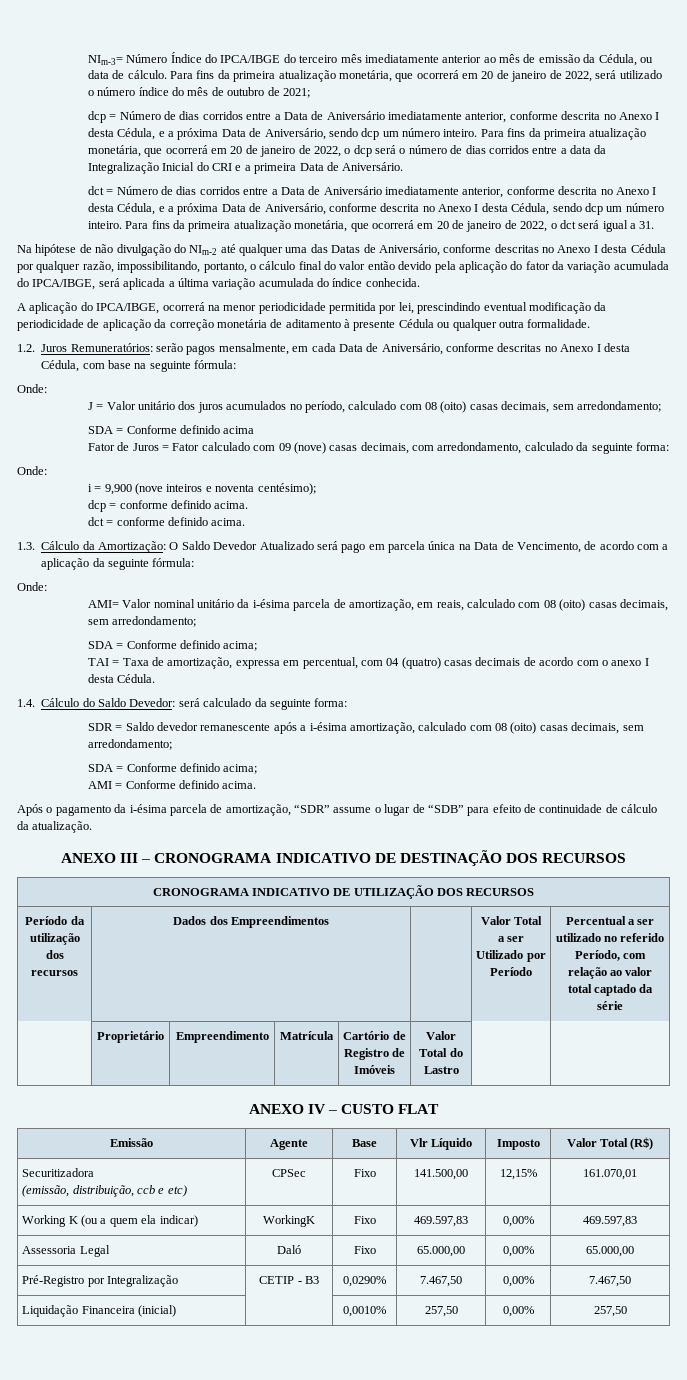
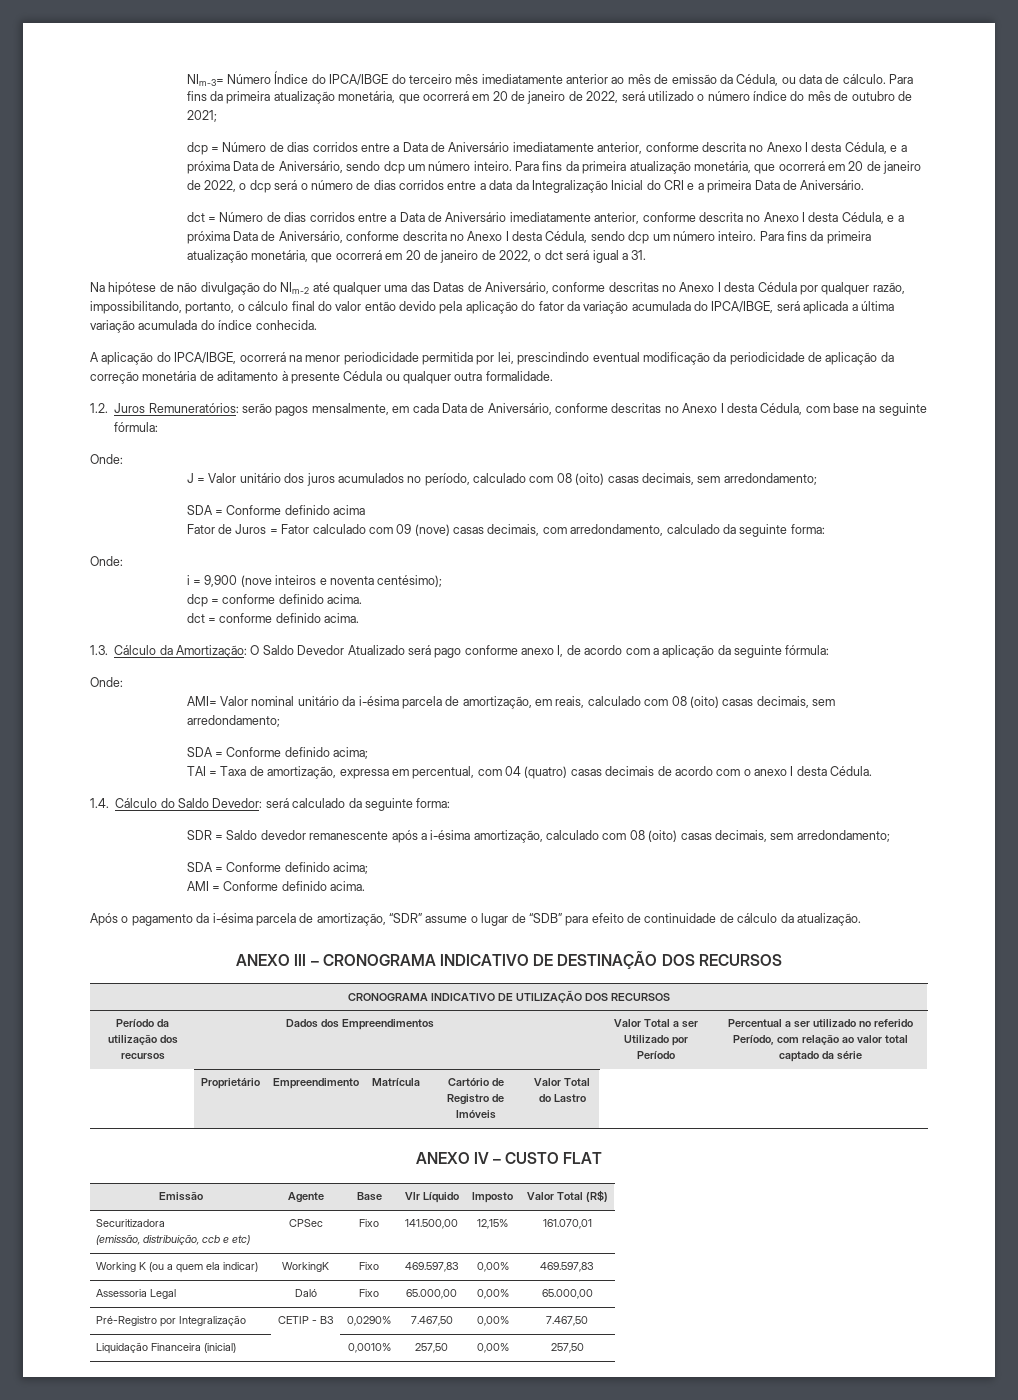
[368,541,581,553] em parcela única na Data de Vencimento, -> [464,645,564,657] conforme anexo I,

